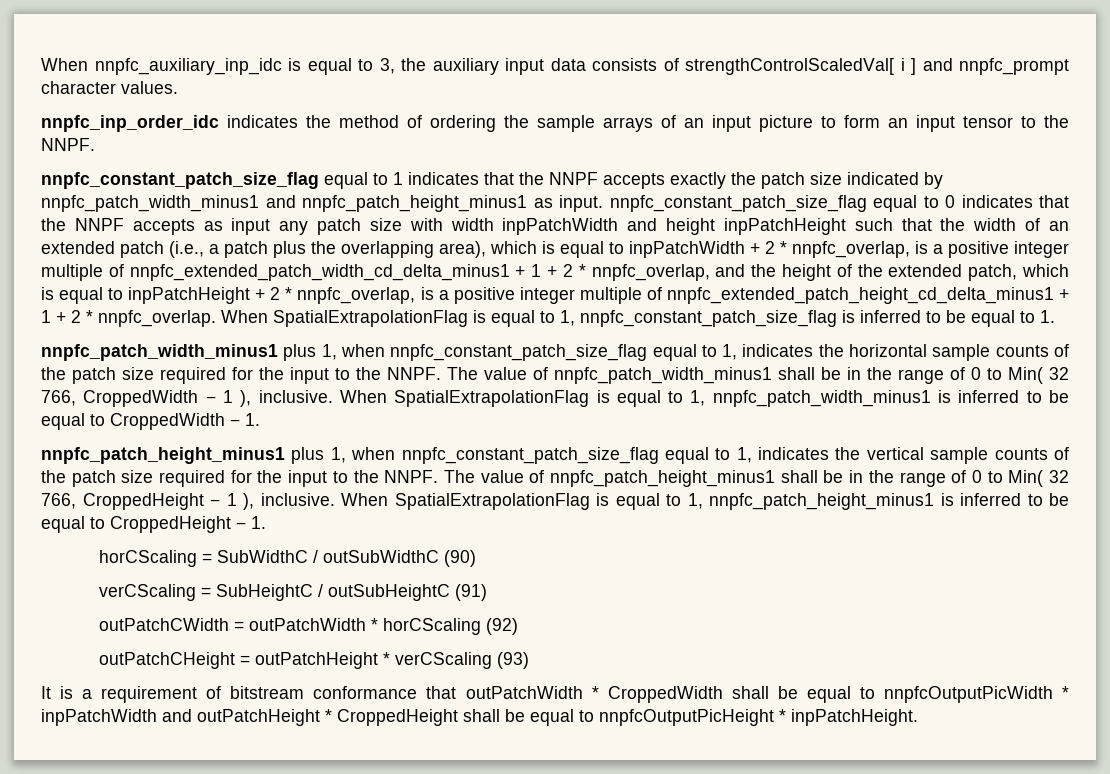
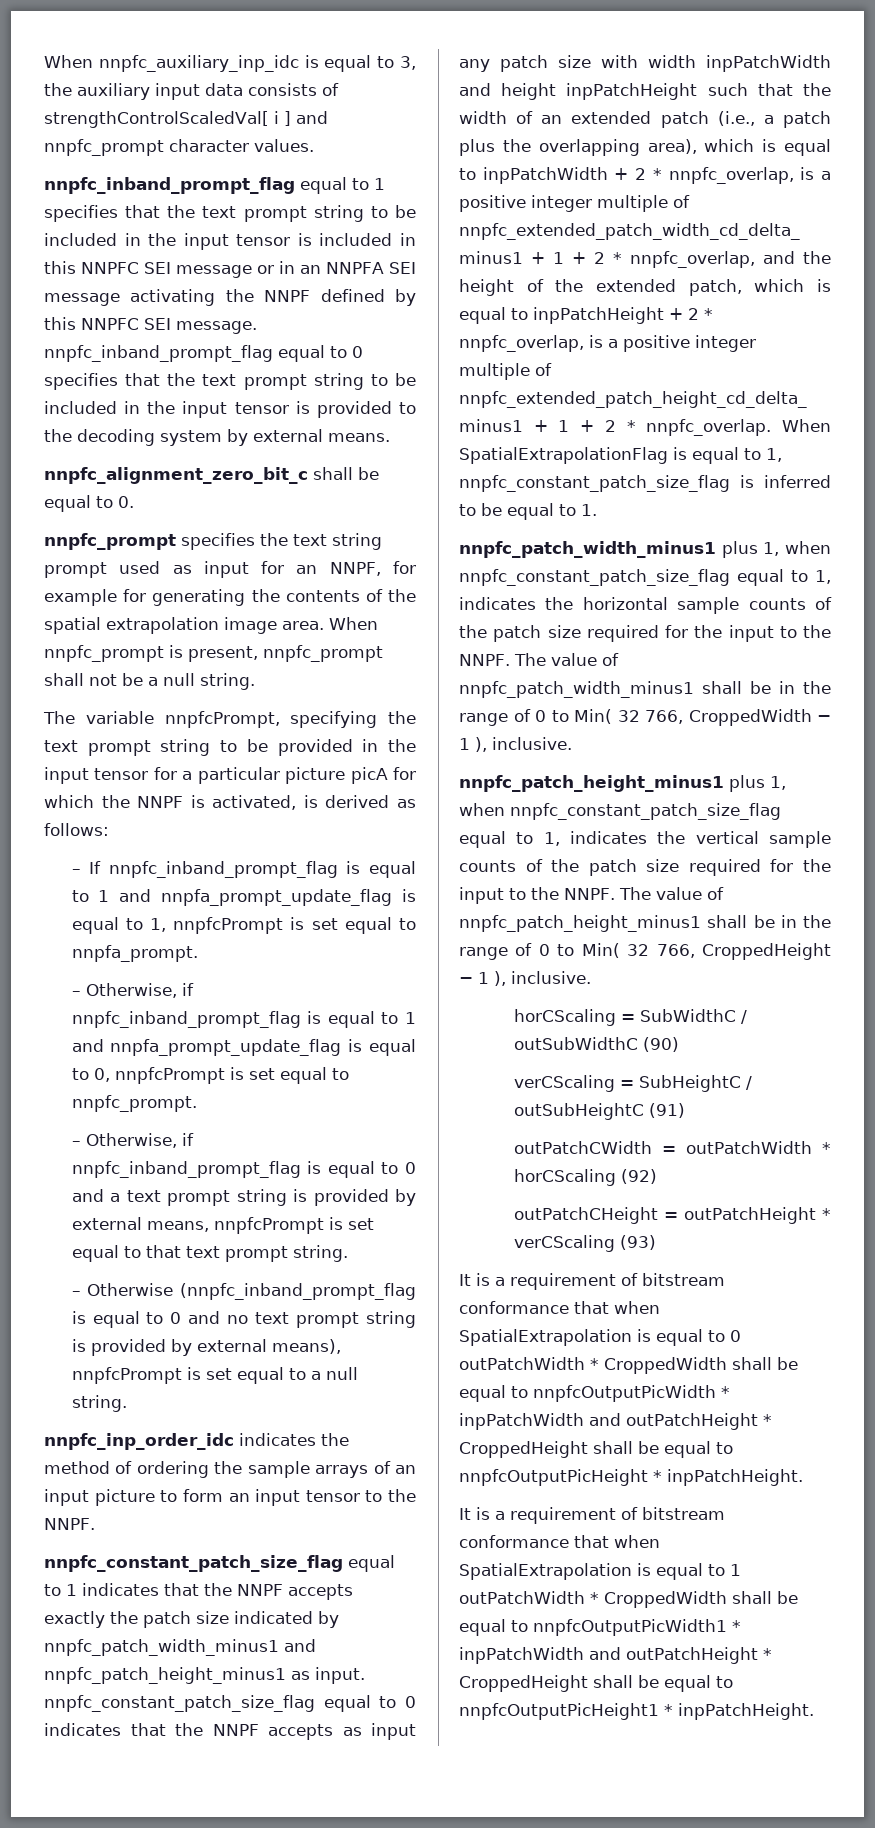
(178, 87) none -> [44,177,385,194] [44,205,417,222] [44,233,416,250] [44,261,416,278] [44,289,416,306] [44,317,257,334] [44,345,363,362] [44,373,417,390] [44,401,416,418] [44,429,390,446] [44,467,379,484] [44,495,134,512] [44,533,382,550] [44,561,416,578] [44,589,416,606] [44,617,378,634] [44,645,383,662] [44,673,255,690] [43,711,416,728] [44,739,417,756] [44,767,416,784] [44,795,416,810] [44,823,109,836] [71,861,416,878] [71,889,416,906] [71,917,416,934] [71,945,198,962] [71,983,194,998] [71,1011,416,1028] [71,1039,417,1056] [71,1067,349,1084] [71,1095,197,1112] [71,1133,194,1148] [71,1161,416,1178] [71,1189,417,1206] [71,1217,374,1234] [71,1245,348,1262] [71,1283,416,1300] [71,1311,416,1328] [71,1339,341,1356] [71,1367,358,1384] [71,1395,127,1412] // nnpfc_inband_prompt_flag equal to 1 specifies that the text prompt string to be included in the input tensor is included in this NNPFC SEI message or in an NNPFA SEI message activating the NNPF defined by this NNPFC SEI message. nnpfc_inband_prompt_flag equal to 0 specifies that the text prompt string to be included in the input tensor is provided to the decoding system by external means. // nnpfc_alignment_zero_bit_c shall be equal to 0. // nnpfc_prompt specifies the text string prompt used as input for an NNPF, for example for generating the contents of the spatial extrapolation image area. When nnpfc_prompt is present, nnpfc_prompt shall not be a null string. // The variable nnpfcPrompt, specifying the text prompt string to be provided in the input tensor for a particular picture picA for which the NNPF is activated, is derived as follows: // – If nnpfc_inband_prompt_flag is equal to 1 and nnpfa_prompt_update_flag is equal to 1, nnpfcPrompt is set equal to nnpfa_prompt. // – Otherwise, if nnpfc_inband_prompt_flag is equal to 1 and nnpfa_prompt_update_flag is equal to 0, nnpfcPrompt is set equal to nnpfc_prompt. // – Otherwise, if nnpfc_inband_prompt_flag is equal to 0 and a text prompt string is provided by external means, nnpfcPrompt is set equal to that text prompt string. // – Otherwise (nnpfc_inband_prompt_flag is equal to 0 and no text prompt string is provided by external means), nnpfcPrompt is set equal to a null string.
[339,390,1069,407] [41,413,260,430] When SpatialExtrapolationFlag is equal to 1, nnpfc_patch_width_minus1 is inferred to be equal to CroppedWidth − 1. -> (572, 743) none
[341,493,1069,510] [41,516,266,533] When SpatialExtrapolationFlag is equal to 1, nnpfc_patch_height_minus1 is inferred to be equal to CroppedHeight − 1. -> (591, 977) none
(457, 692) none -> [614,1301,660,1314] [459,1329,741,1346] when SpatialExtrapolation is equal to 0
(918, 717) none -> [459,1507,725,1524] [459,1535,660,1548] [459,1563,741,1580] [459,1591,798,1608] [459,1619,741,1636] [459,1647,772,1664] [459,1675,733,1692] [459,1703,814,1720] // It is a requirement of bitstream conformance that when SpatialExtrapolation is equal to 1 outPatchWidth * CroppedWidth shall be equal to nnpfcOutputPicWidth1 * inpPatchWidth and outPatchHeight * CroppedHeight shall be equal to nnpfcOutputPicHeight1 * inpPatchHeight.

